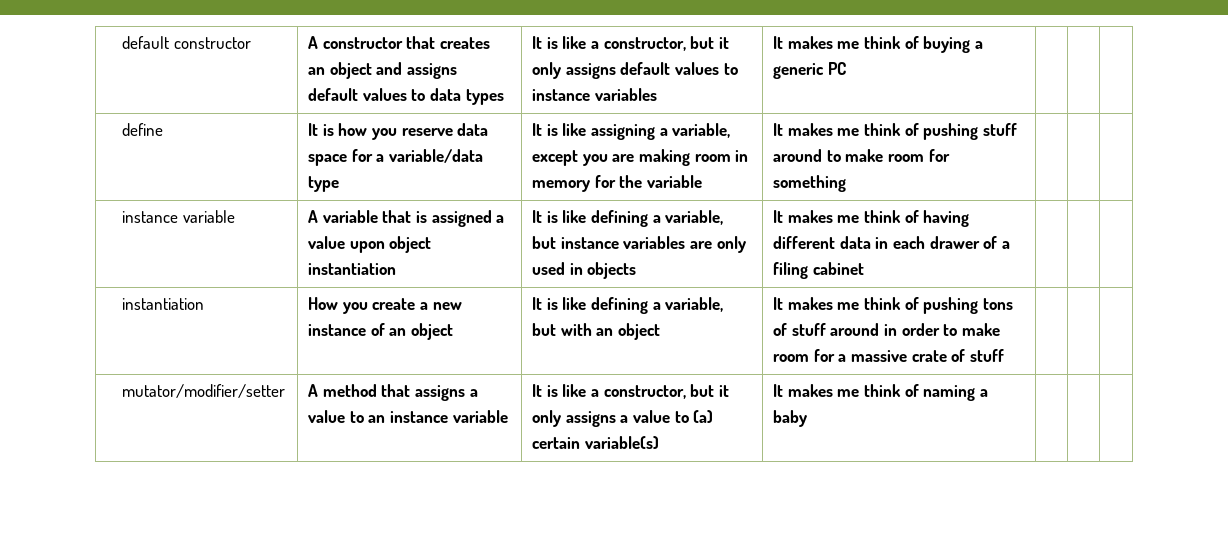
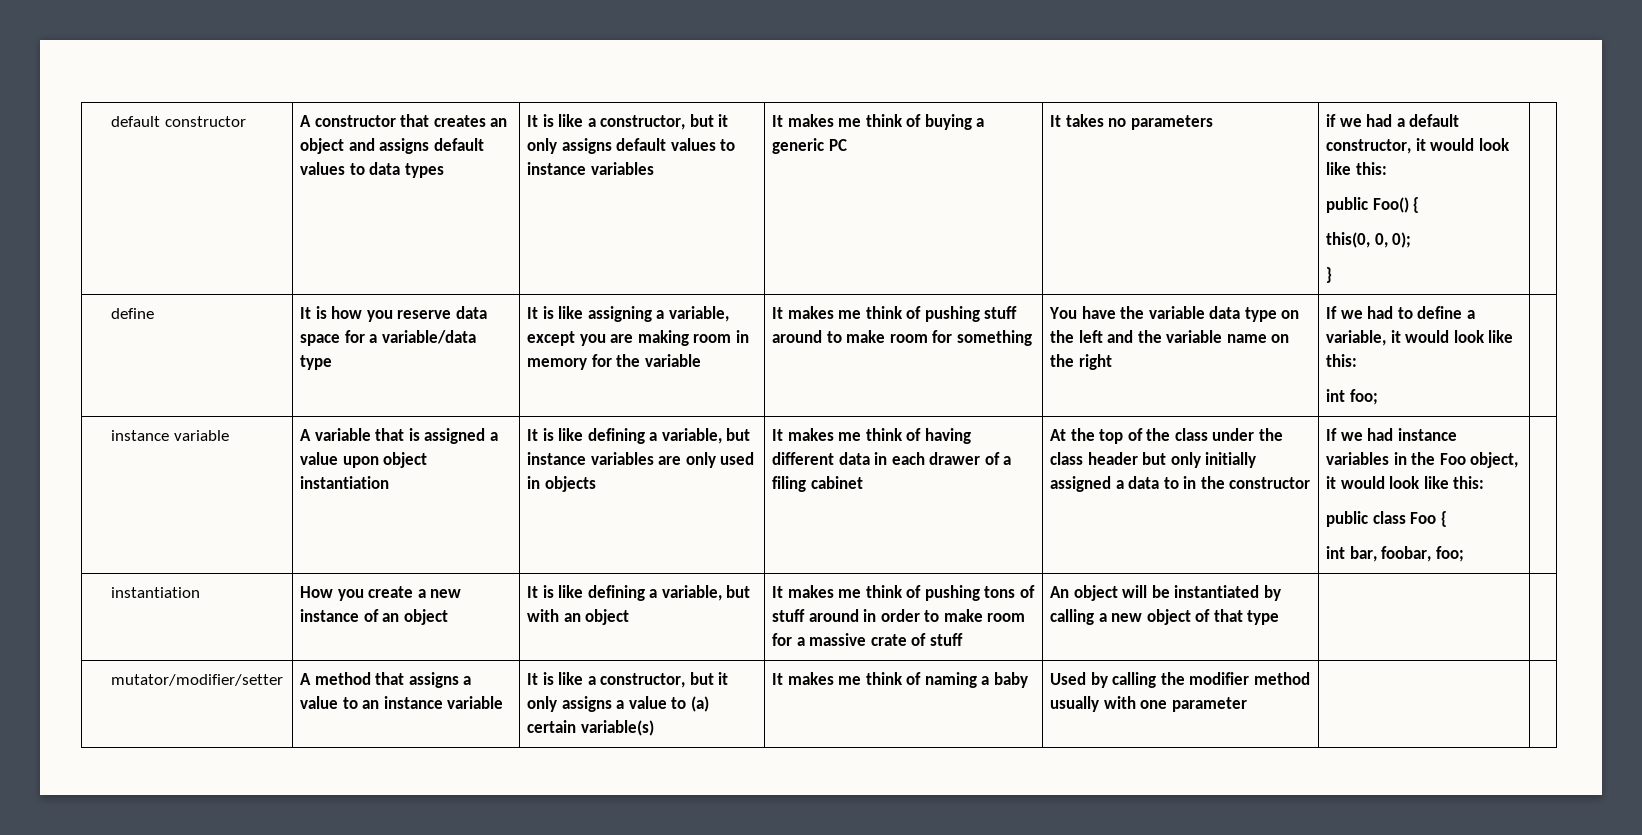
(846, 68) | -> [1050,114,1213,130] [1326,114,1460,127] [1326,138,1510,154] [1326,162,1387,175] [1326,197,1420,213] [1326,232,1412,248] [1326,267,1333,283] It takes no parameters | if we had a default constructor, it would look like this: // public Foo() { // this(0, 0, 0); // }
(847, 183) | -> [1049,306,1300,322] [1050,330,1290,343] [1050,354,1112,370] [1326,306,1475,319] [1326,330,1514,346] [1326,354,1358,367] [1326,389,1378,405] You have the variable data type on the left and the variable name on the right | If we had to define a variable, it would look like this: // int foo;
(864, 268) | -> [1050,428,1283,444] [1050,452,1257,468] [1050,476,1311,492] [1326,428,1457,441] [1326,452,1519,468] [1326,476,1485,489] [1326,511,1447,527] [1326,546,1464,562] At the top of the class under the class header but only initially assigned a data to in the constructor | If we had instance variables in the Foo object, it would look like this: // public class Foo { // int bar, foobar, foo;
(1004, 355) none -> [1050,585,1281,601] [1050,609,1280,625] An object will be instantiated by calling a new object of that type
(808, 418) none -> [1050,672,1310,688] [1050,696,1247,712] Used by calling the modifier method usually with one parameter

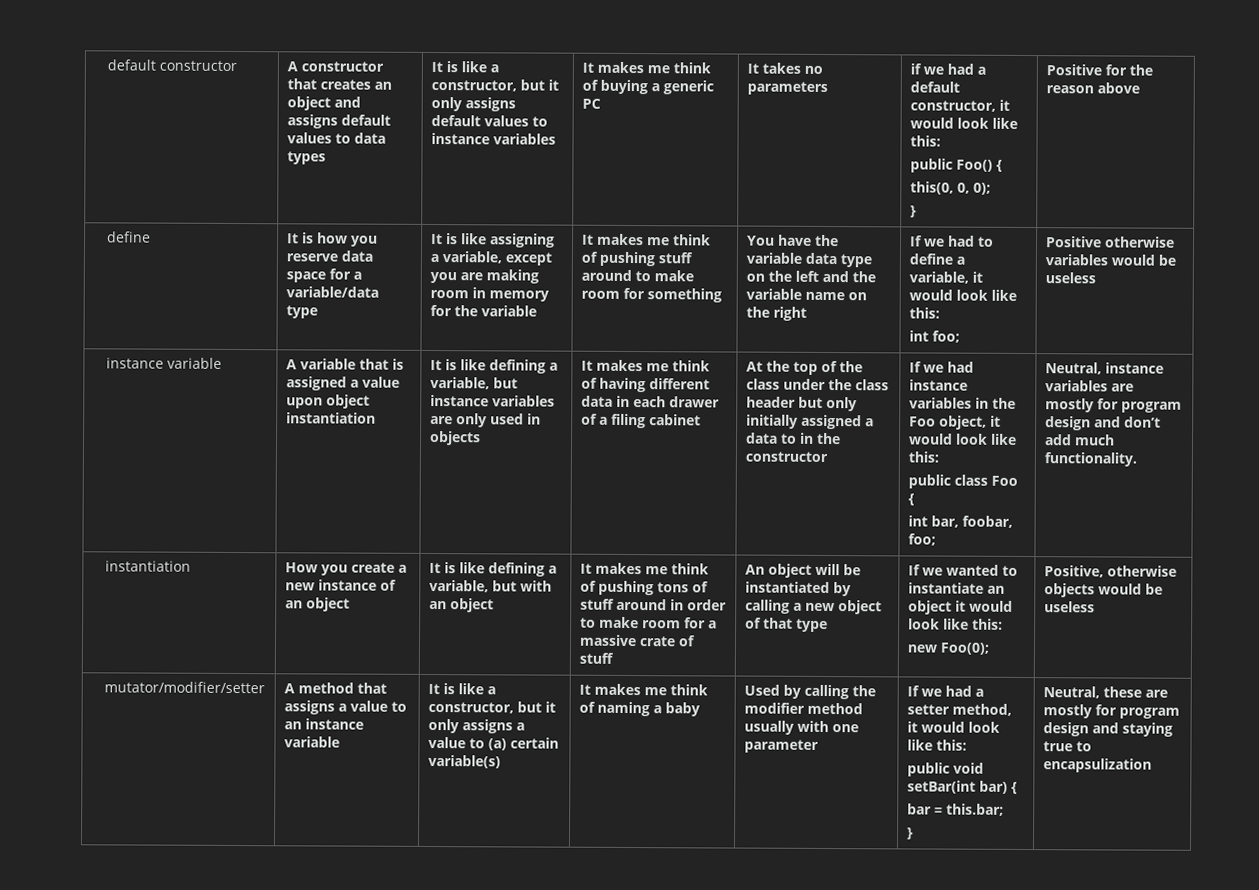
(1333, 275) none -> [1046,64,1154,76] [1046,82,1141,94] Positive for the reason above
(1378, 397) none -> [1046,236,1176,248] [1045,254,1177,266] [1045,272,1097,284] Positive otherwise variables would be useless
(1464, 554) none -> [1045,362,1165,375] [1045,380,1135,392] [1045,398,1183,413] [1045,416,1162,431] [1045,434,1116,446] [1044,452,1138,467] Neutral, instance variables are mostly for program design and don’t add much functionality.
(1280, 617) | -> [908,564,1019,576] [908,582,1006,594] [908,600,1014,615] [908,618,1004,630] [907,642,991,655] [1044,565,1178,578] [1044,583,1164,598] [1044,601,1096,613] If we wanted to instantiate an object it would look like this: // new Foo(0); | Positive, otherwise objects would be useless
(1247, 704) | -> [907,685,985,697] [907,703,1013,716] [907,721,1001,733] [907,739,968,751] [907,762,985,777] [907,780,1019,794] [907,803,1005,816] [907,827,915,840] [1043,686,1169,699] [1043,704,1181,719] [1043,722,1174,737] [1043,741,1093,752] [1043,758,1153,773] If we had a setter method, it would look like this: // public void setBar(int bar) { // bar = this.bar; // } | Neutral, these are mostly for program design and staying true to encapsulization

